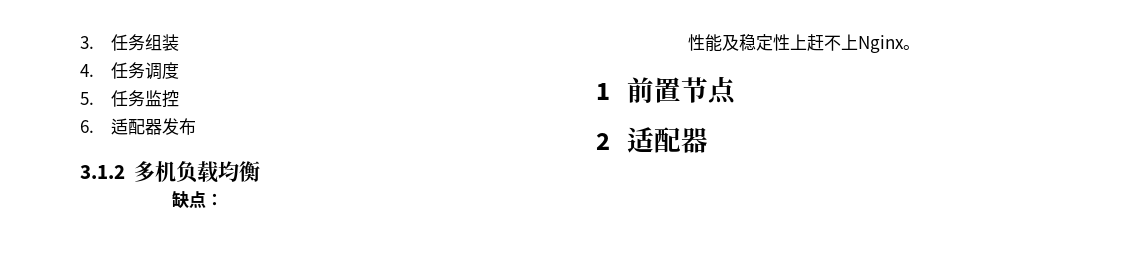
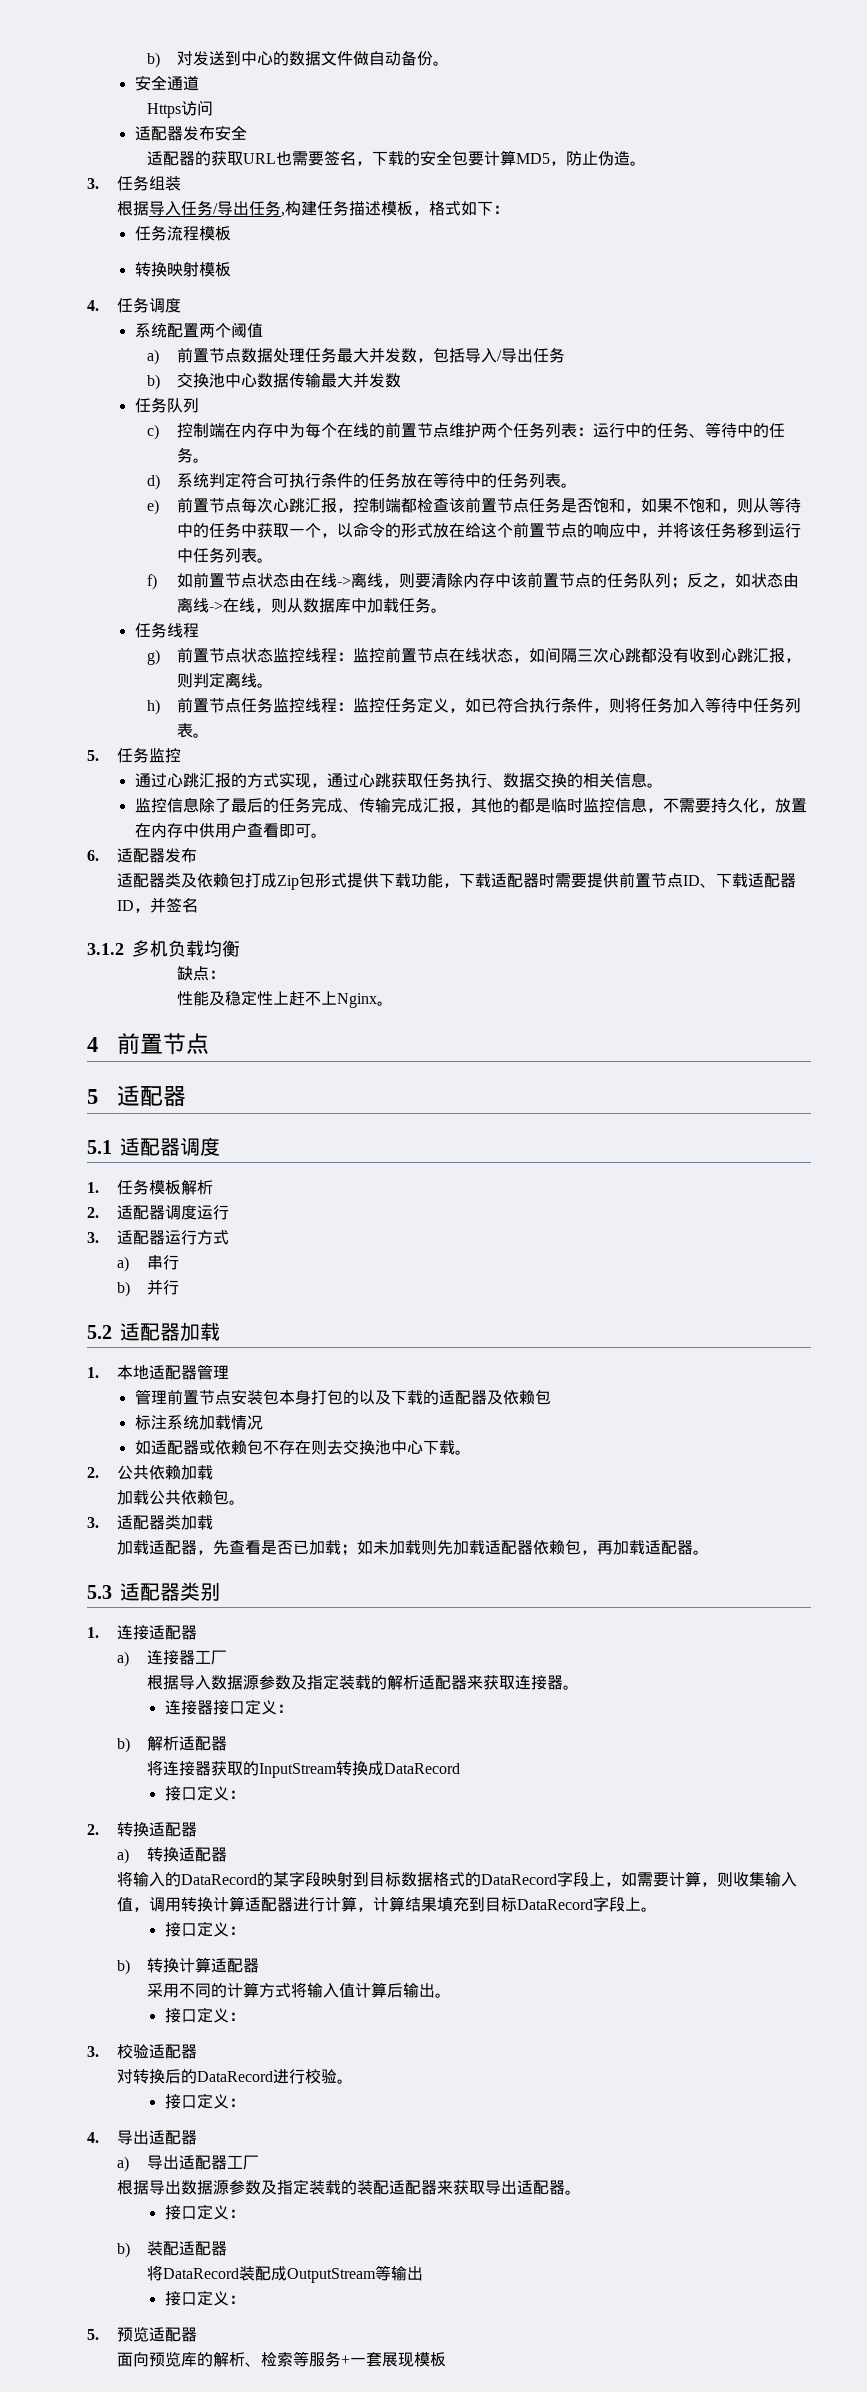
[80,34,179,51] [80,62,179,80] [80,90,179,108] [80,118,196,135] 3.任务组装 // 4.任务调度 // 5.任务监控 // 6.适配器发布 -> [147,50,450,68] [134,75,199,91] [147,100,214,118] [134,125,247,141] [147,150,647,166] [87,175,182,191] [117,200,510,217] [134,225,231,241] [134,262,231,277] [87,297,182,313] [134,322,263,338] [147,347,566,365] [147,372,402,390] [134,397,199,413] [147,422,786,440] [177,447,210,463] [147,472,578,490] [147,497,802,515] [177,522,802,538] [177,547,274,563] [147,572,800,590] [177,597,448,613] [134,622,199,638] [147,647,802,665] [177,672,274,688] [147,697,802,715] [177,723,210,738] [87,747,182,763] [134,772,663,788] [134,797,807,813] [134,823,327,838] [87,847,198,863] [117,872,797,890] [117,897,199,913] b)对发送到中心的数据文件做自动备份。 // 安全通道 // Https访问 // 适配器发布安全 // 适配器的获取URL也需要签名，下载的安全包要计算MD5，防止伪造。 // 3.任务组装 // 根据导入任务/导出任务,构建任务描述模板，格式如下： // 任务流程模板 // 转换映射模板 // 4.任务调度 // 系统配置两个阈值 // a)前置节点数据处理任务最大并发数，包括导入/导出任务 // b)交换池中心数据传输最大并发数 // 任务队列 // c)控制端在内存中为每个在线的前置节点维护两个任务列表：运行中的任务、等待中的任务。 // d)系统判定符合可执行条件的任务放在等待中的任务列表。 // e)前置节点每次心跳汇报，控制端都检查该前置节点任务是否饱和，如果不饱和，则从等待中的任务中获取一个，以命令的形式放在给这个前置节点的响应中，并将该任务移到运行中任务列表。 // f)如前置节点状态由在线->离线，则要清除内存中该前置节点的任务队列；反之，如状态由离线->在线，则从数据库中加载任务。 // 任务线程 // g)前置节点状态监控线程：监控前置节点在线状态，如间隔三次心跳都没有收到心跳汇报，则判定离线。 // h)前置节点任务监控线程：监控任务定义，如已符合执行条件，则将任务加入等待中任务列表。 // 5.任务监控 // 通过心跳汇报的方式实现，通过心跳获取任务执行、数据交换的相关信息。 // 监控信息除了最后的任务完成、传输完成汇报，其他的都是临时监控信息，不需要持久化，放置在内存中供用户查看即可。 // 6.适配器发布 // 适配器类及依赖包打成Zip包形式提供下载功能，下载适配器时需要提供前置节点ID、下载适配器ID，并签名
[596,83,610,100] 1 -> [87,1037,98,1052] 4
[596,127,708,153] 2适配器 -> [87,1085,187,1107] [87,1137,220,1156] [87,1179,214,1195] [87,1205,230,1220] [87,1230,230,1245] [117,1255,180,1272] [117,1279,180,1297] [87,1322,220,1342] [87,1364,230,1380] [134,1389,551,1405] [134,1415,263,1430] [134,1439,471,1455] [87,1465,214,1480] [117,1489,246,1505] [87,1514,214,1530] [117,1539,710,1556] [87,1582,220,1601] [87,1625,198,1640] [117,1650,228,1667] [147,1674,580,1690] [164,1699,293,1715] [117,1736,228,1753] [147,1760,461,1778] [164,1785,245,1801] [87,1822,198,1837] [117,1847,228,1864] [117,1871,798,1887] [117,1896,658,1912] [164,1921,245,1937] [117,1957,260,1975] [147,1982,452,1998] [164,2007,245,2023] [87,2044,198,2059] [117,2069,354,2084] [164,2093,245,2109] [87,2130,198,2145] [117,2155,260,2172] [117,2179,582,2195] [164,2204,245,2220] [117,2241,228,2258] [147,2265,424,2283] [164,2290,245,2306] [87,2326,198,2342] [117,2351,447,2367] 5适配器 // 5.1适配器调度 // 1.任务模板解析 // 2.适配器调度运行 // 3.适配器运行方式 // a)串行 // b)并行 // 5.2适配器加载 // 1.本地适配器管理 // 管理前置节点安装包本身打包的以及下载的适配器及依赖包 // 标注系统加载情况 // 如适配器或依赖包不存在则去交换池中心下载。 // 2.公共依赖加载 // 加载公共依赖包。 // 3.适配器类加载 // 加载适配器，先查看是否已加载；如未加载则先加载适配器依赖包，再加载适配器。 // 5.3适配器类别 // 1.连接适配器 // a)连接器工厂 // 根据导入数据源参数及指定装载的解析适配器来获取连接器。 // 连接器接口定义： // b)解析适配器 // 将连接器获取的InputStream转换成DataRecord // 接口定义： // 2.转换适配器 // a)转换适配器 // 将输入的DataRecord的某字段映射到目标数据格式的DataRecord字段上，如需要计算，则收集输入值，调用转换计算适配器进行计算，计算结果填充到目标DataRecord字段上。 // 接口定义： // b)转换计算适配器 // 采用不同的计算方式将输入值计算后输出。 // 接口定义： // 3.校验适配器 // 对转换后的DataRecord进行校验。 // 接口定义： // 4.导出适配器 // a)导出适配器工厂 // 根据导出数据源参数及指定装载的装配适配器来获取导出适配器。 // 接口定义： // b)装配适配器 // 将DataRecord装配成OutputStream等输出 // 接口定义： // 5.预览适配器 // 面向预览库的解析、检索等服务+一套展现模板

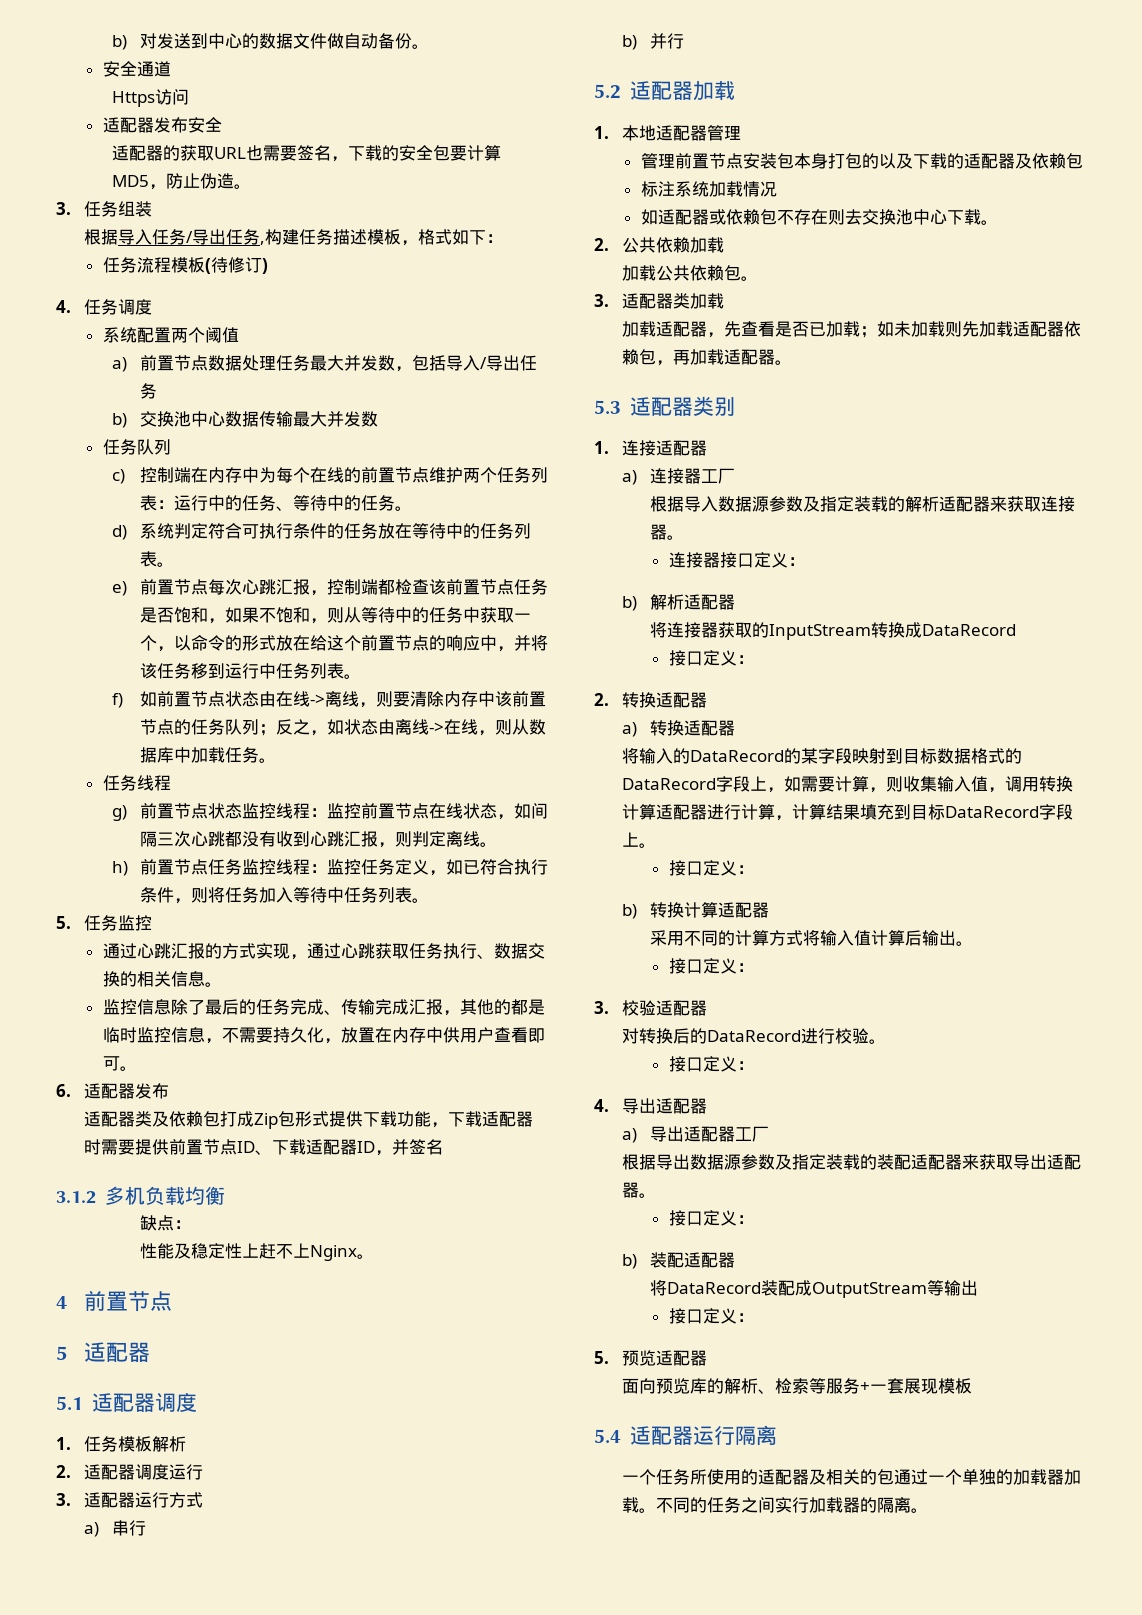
[134,262,231,277] // 转换映射模板 -> [204,257,268,274] (待修订)
(447, 2359) none -> [594,1425,777,1446] [621,1469,1081,1485] [621,1497,928,1513] // 5.4适配器运行隔离 // 一个任务所使用的适配器及相关的包通过一个单独的加载器加载。不同的任务之间实行加载器的隔离。

